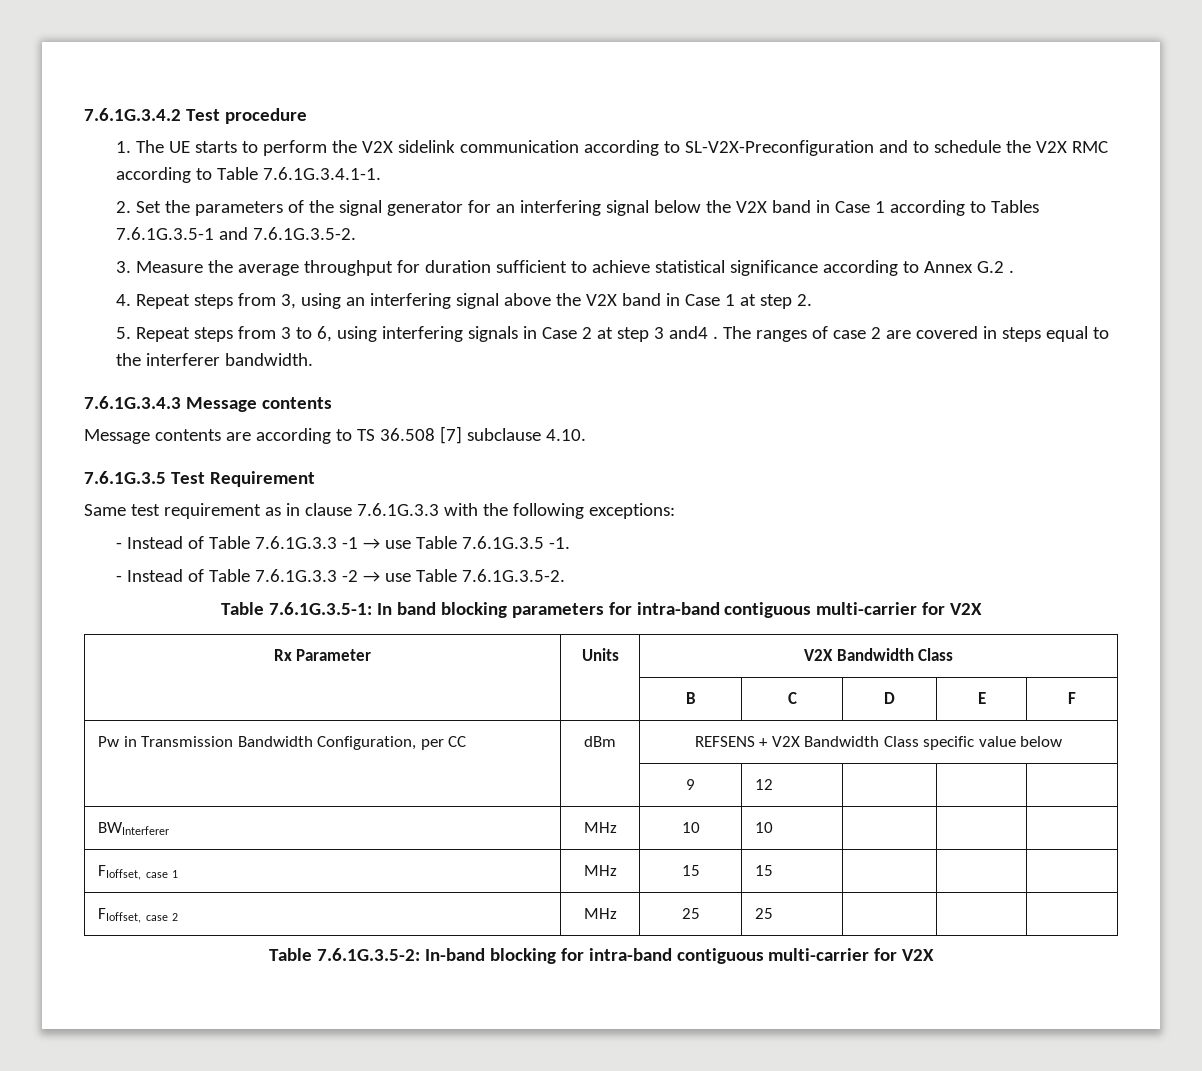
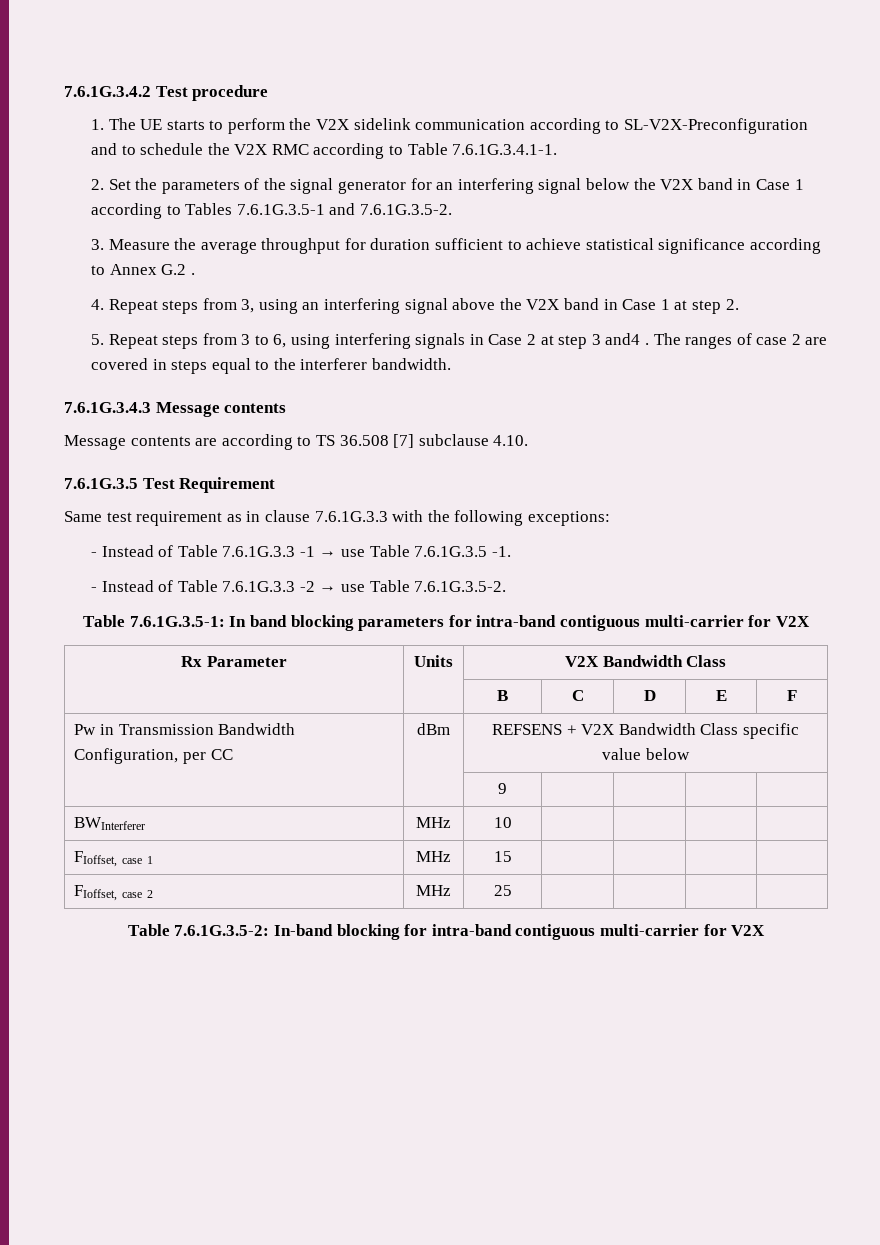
[755,779,774,790] 12 -> (507, 788) none
[755,822,774,833] 10 -> (512, 822) none
[755,865,774,876] 15 -> (512, 856) none
[755,908,774,919] 25 -> (512, 890) none

